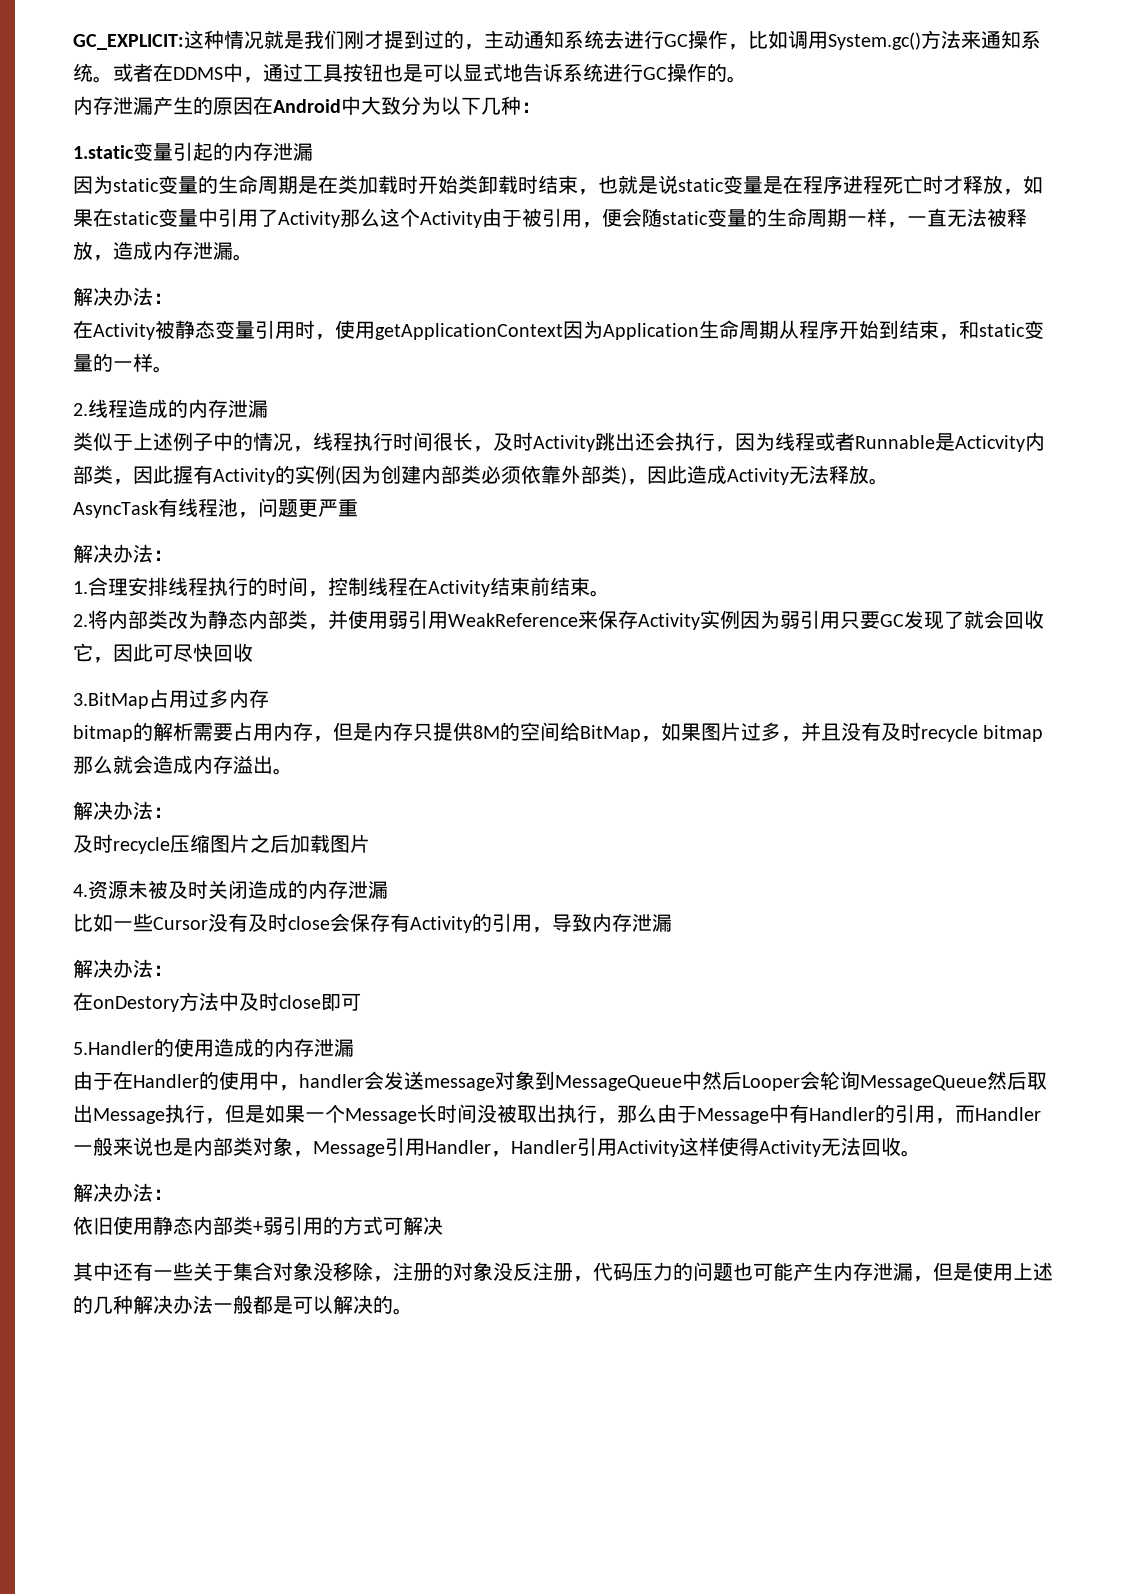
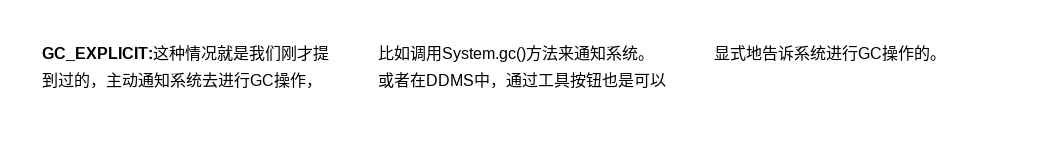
[73,96,541,115] [73,142,313,161] [73,175,1043,195] [73,208,1027,228] [73,241,253,261] [73,287,173,306] [73,320,1044,340] [73,353,173,373] [73,399,268,418] [73,432,1045,452] [73,465,889,485] [73,498,358,518] [73,544,173,563] [73,577,610,597] [73,610,1044,630] [73,643,253,663] [73,689,269,709] [73,722,1044,742] [73,755,293,775] [73,801,173,820] [73,834,370,854] [73,880,388,900] [73,913,672,933] [73,959,173,978] [73,992,361,1012] [73,1038,354,1057] [73,1071,1047,1091] [73,1104,1041,1124] [73,1137,921,1157] [73,1183,173,1202] [73,1216,443,1235] [73,1262,1053,1282] [73,1295,413,1315] // 内存泄漏产生的原因在Android中大致分为以下几种： // 1.static变量引起的内存泄漏 // 因为static变量的生命周期是在类加载时开始类卸载时结束，也就是说static变量是在程序进程死亡时才释放，如果在static变量中引用了Activity那么这个Activity由于被引用，便会随static变量的生命周期一样，一直无法被释放，造成内存泄漏。 // 解决办法： // 在Activity被静态变量引用时，使用getApplicationContext因为Application生命周期从程序开始到结束，和static变量的一样。 // 2.线程造成的内存泄漏 // 类似于上述例子中的情况，线程执行时间很长，及时Activity跳出还会执行，因为线程或者Runnable是Acticvity内部类，因此握有Activity的实例(因为创建内部类必须依靠外部类)，因此造成Activity无法释放。 // AsyncTask有线程池，问题更严重 // 解决办法： // 1.合理安排线程执行的时间，控制线程在Activity结束前结束。 // 2.将内部类改为静态内部类，并使用弱引用WeakReference来保存Activity实例因为弱引用只要GC发现了就会回收它，因此可尽快回收 // 3.BitMap占用过多内存 // bitmap的解析需要占用内存，但是内存只提供8M的空间给BitMap，如果图片过多，并且没有及时recycle bitmap那么就会造成内存溢出。 // 解决办法： // 及时recycle压缩图片之后加载图片 // 4.资源未被及时关闭造成的内存泄漏 // 比如一些Cursor没有及时close会保存有Activity的引用，导致内存泄漏 // 解决办法： // 在onDestory方法中及时close即可 // 5.Handler的使用造成的内存泄漏 // 由于在Handler的使用中，handler会发送message对象到MessageQueue中然后Looper会轮询MessageQueue然后取出Message执行，但是如果一个Message长时间没被取出执行，那么由于Message中有Handler的引用，而Handler一般来说也是内部类对象，Message引用Handler，Handler引用Activity这样使得Activity无法回收。 // 解决办法： // 依旧使用静态内部类+弱引用的方式可解决 // 其中还有一些关于集合对象没移除，注册的对象没反注册，代码压力的问题也可能产生内存泄漏，但是使用上述的几种解决办法一般都是可以解决的。 -> (946, 58) none

